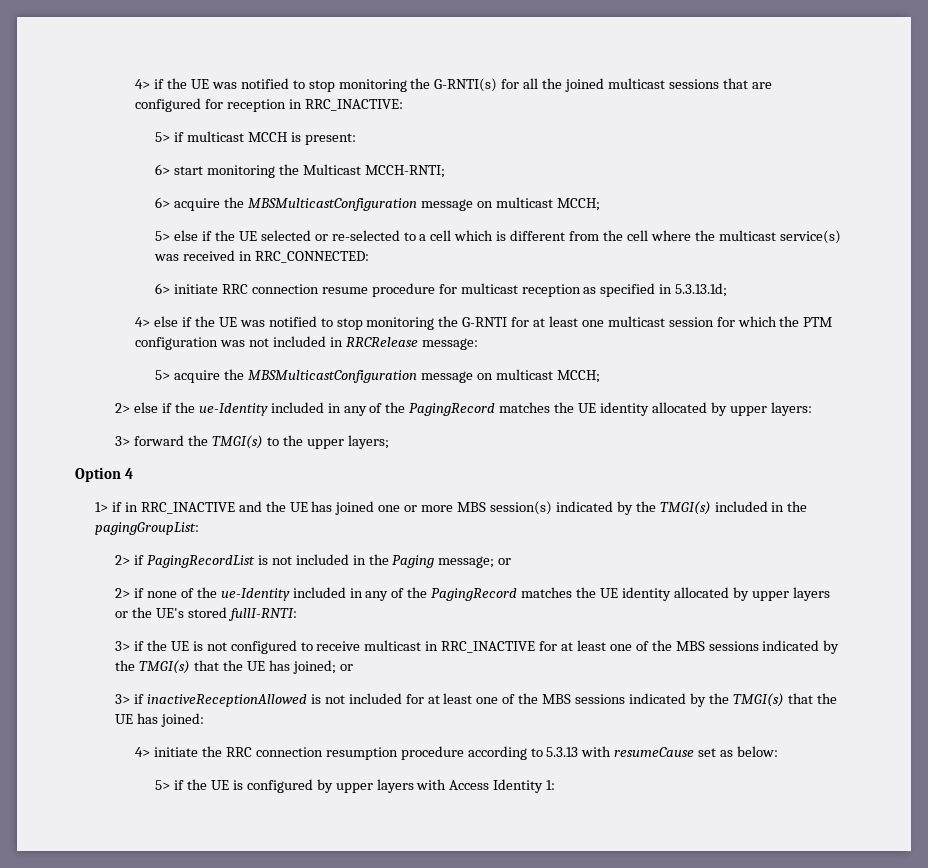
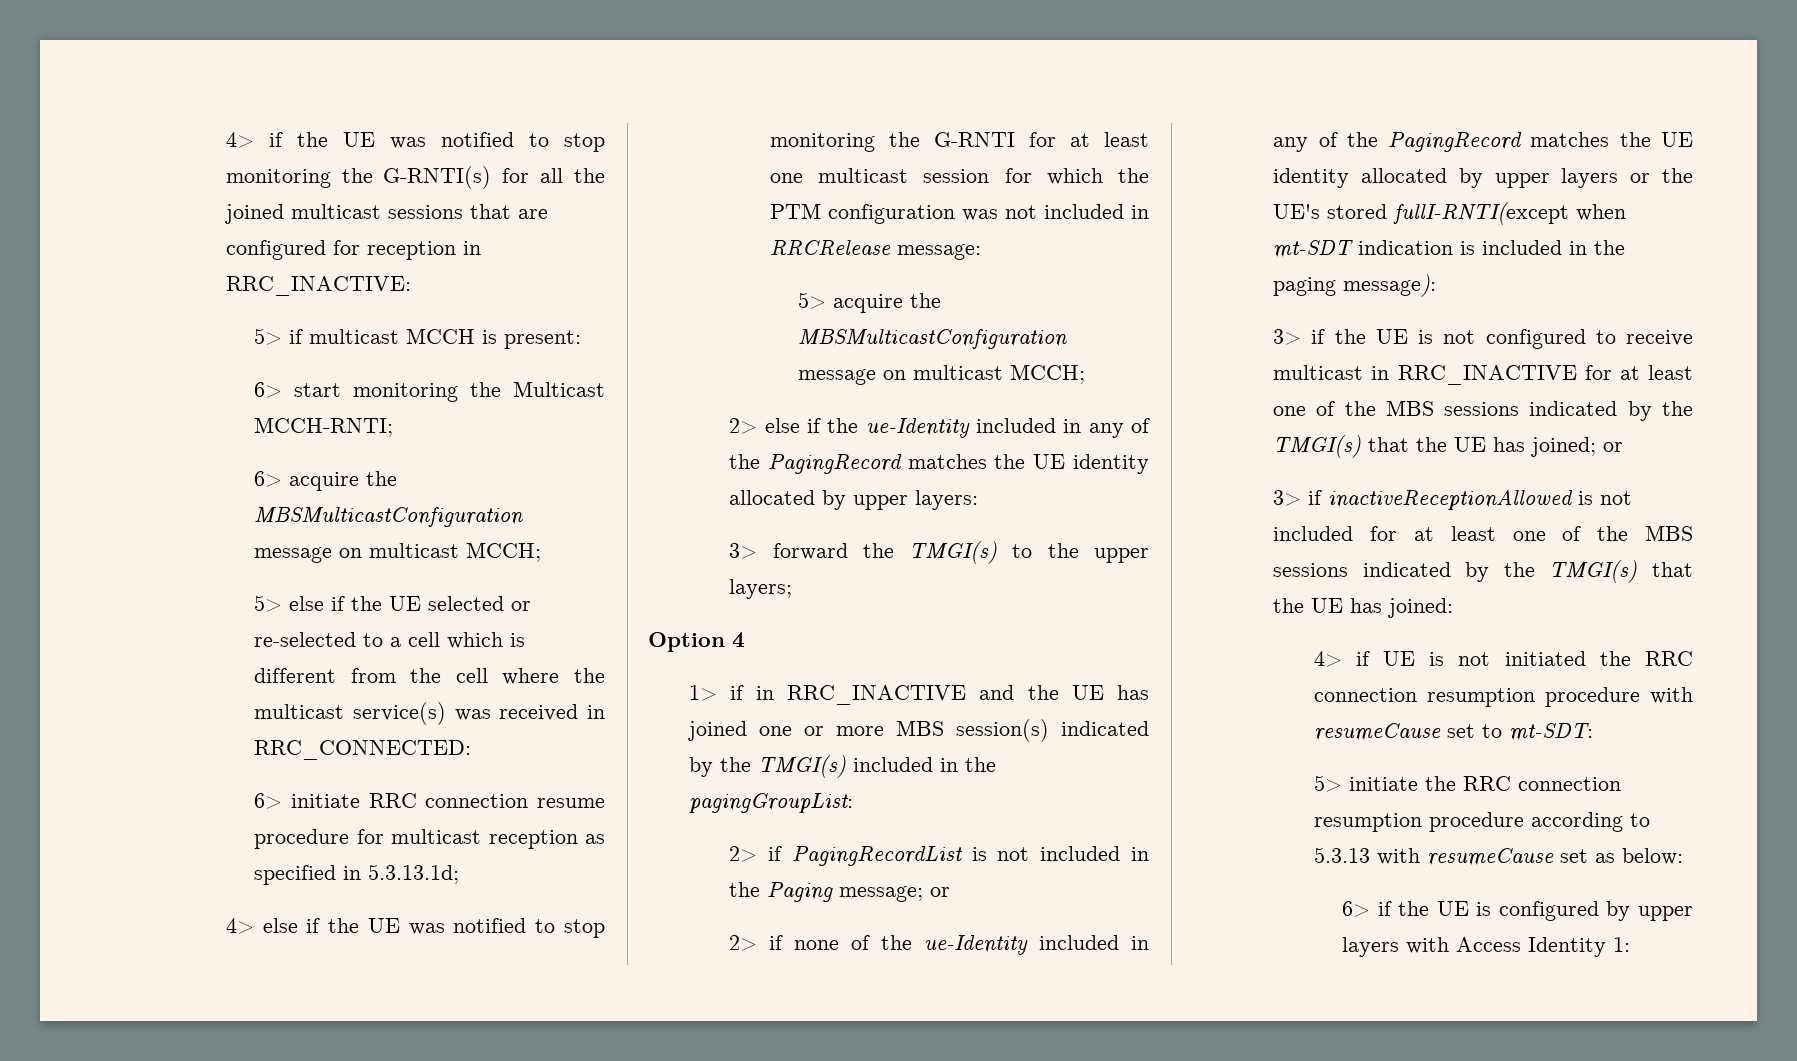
[227,608,297,621] fullI-RNTI: -> [1393,202,1627,225] [1273,240,1626,258] [1273,274,1437,297] fullI-RNTI(except when mt-SDT indication is included in the paging message):
(151, 752) none -> [1355,651,1693,666] [1313,687,1693,707] [1313,723,1593,741] [1313,775,1342,792] if UE is not initiated the RRC connection resumption procedure with resumeCause set to mt-SDT: // 5>
[155,780,171,790] 5> -> [1342,901,1371,917] 6>

